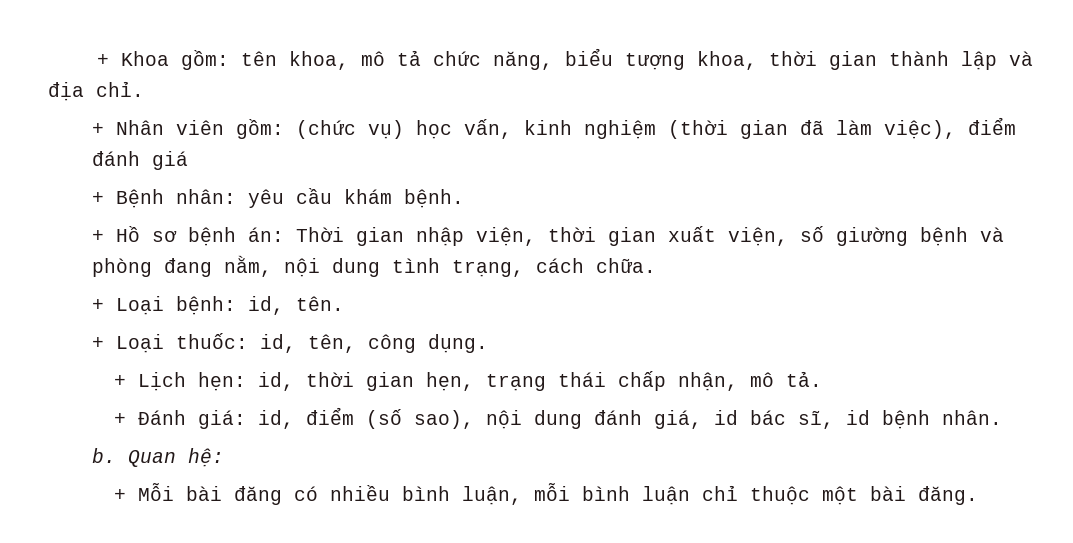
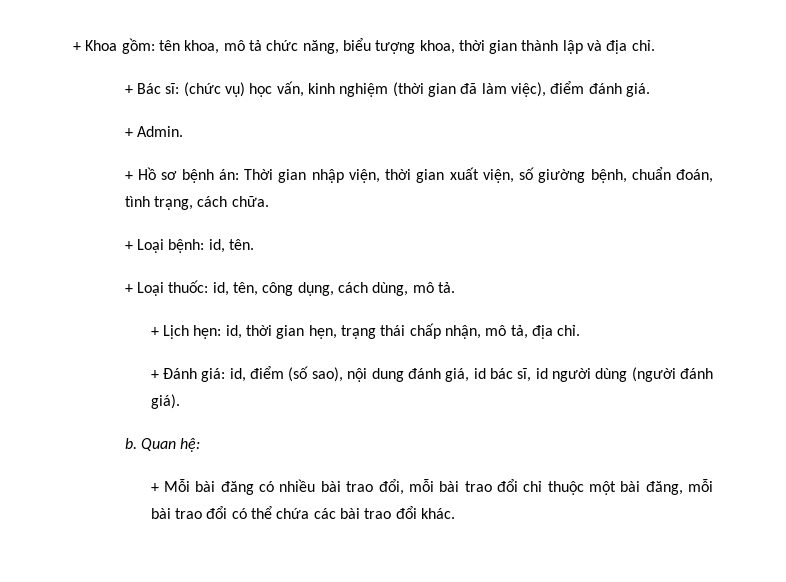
[115,119,284,139] Nhân viên gồm: -> [137,83,180,94] Bác sĩ:
[151,151,188,170] [91,188,464,208] giá // + Bệnh nhân: yêu cầu khám bệnh. -> [625,83,650,97] [124,126,184,137] giá. // + Admin.
[919,227,1004,246] [91,255,380,277] bệnh và phòng đang nằm, nội dung -> [590,167,714,183] bệnh, chuẩn đoán,
[427,334,488,353] dụng. -> [297,282,456,296] dụng, cách dùng, mô tả.
[785,371,822,387] tả. -> [510,325,581,339] tả, địa chỉ.
[881,410,1002,429] bệnh nhân. -> [551,367,713,382] [150,394,180,409] người dùng (người đánh giá).
[401,483,978,505] bình luận, mỗi bình luận chỉ thuộc một bài đăng. -> [320,479,713,495] [150,506,455,519] bài trao đổi, mỗi bài trao đổi chỉ thuộc một bài đăng, mỗi bài trao đổi có thể chứa các bài trao đổi khác.

